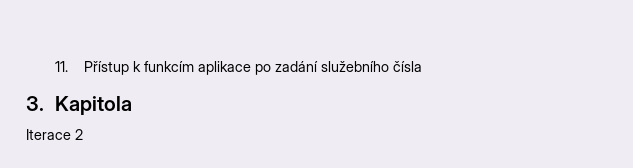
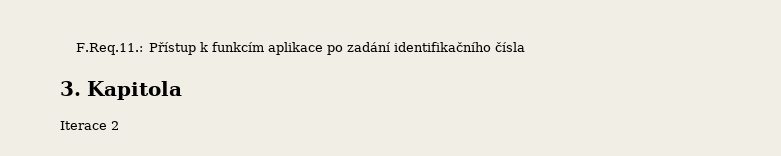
[54,61,68,72] 11. -> [75,43,143,55] F.Req.11.:
[320,61,389,72] služebního -> [394,42,492,52] identifikačního

